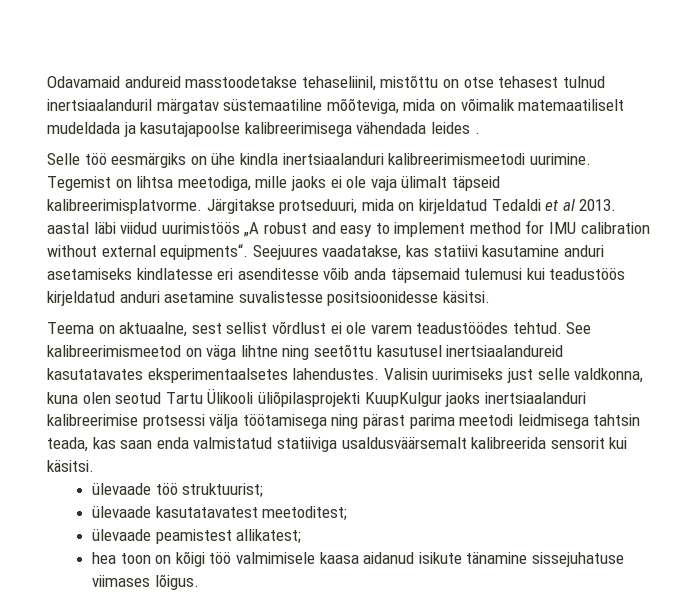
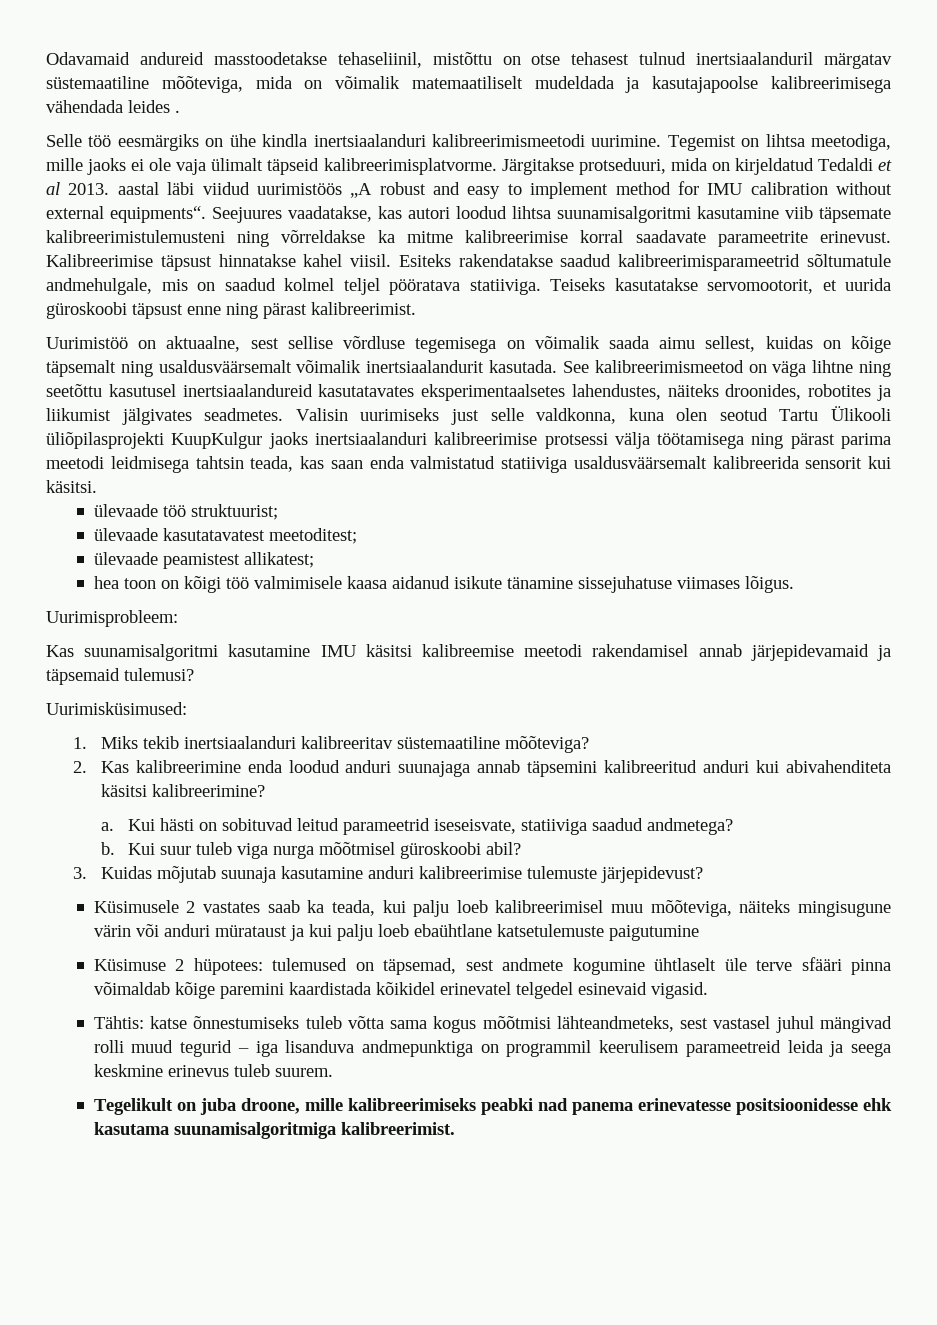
[433,245,604,257] [47,267,626,283] [47,291,490,306] [47,321,562,337] statiivi kasutamine anduri asetamiseks kindlatesse eri asenditesse võib anda täpsemaid tulemusi kui teadustöös kirjeldatud anduri asetamine suvalistesse positsioonidesse käsitsi. // Teema on aktuaalne, sest sellist võrdlust ei ole varem teadustöödes tehtud. -> [408,206,891,223] [46,230,891,247] [46,254,892,271] [46,278,891,295] [46,302,416,319] [46,336,891,353] [46,360,558,377] autori loodud lihtsa suunamisalgoritmi kasutamine viib täpsemate kalibreerimistulemusteni ning võrreldakse ka mitme kalibreerimise korral saadavate parameetrite erinevust. Kalibreerimise täpsust hinnatakse kahel viisil. Esiteks rakendatakse saadud kalibreerimisparameetrid sõltumatule andmehulgale, mis on saadud kolmel teljel pööratava statiiviga. Teiseks kasutatakse servomootorit, et uurida güroskoobi täpsust enne ning pärast kalibreerimist. // Uurimistöö on aktuaalne, sest sellise võrdluse tegemisega on võimalik saada aimu sellest, kuidas on kõige täpsemalt ning usaldusväärsemalt võimalik inertsiaalandurit kasutada.
[292,368,380,380] lahendustes. -> [571,384,892,401] [46,408,284,425] lahendustes, näiteks droonides, robotites ja liikumist jälgivates seadmetes.
(199, 582) none -> [46,610,178,627] [46,644,892,661] [46,668,194,685] [46,702,187,715] [73,736,589,753] [73,760,891,777] [100,784,265,797] [100,818,734,835] [100,842,522,859] [73,866,703,883] [93,900,892,917] [93,924,699,941] [93,957,891,975] [93,982,708,999] [93,1016,892,1033] [93,1040,892,1057] [93,1064,333,1077] [93,1098,892,1115] [93,1122,455,1139] // Uurimisprobleem: // Kas suunamisalgoritmi kasutamine IMU käsitsi kalibreemise meetodi rakendamisel annab järjepidevamaid ja täpsemaid tulemusi? // Uurimisküsimused: // 1. Miks tekib inertsiaalanduri kalibreeritav süstemaatiline mõõteviga? // 2. Kas kalibreerimine enda loodud anduri suunajaga annab täpsemini kalibreeritud anduri kui abivahenditeta käsitsi kalibreerimine? // a. Kui hästi on sobituvad leitud parameetrid iseseisvate, statiiviga saadud andmetega? // b. Kui suur tuleb viga nurga mõõtmisel güroskoobi abil? // 3. Kuidas mõjutab suunaja kasutamine anduri kalibreerimise tulemuste järjepidevust? // Küsimusele 2 vastates saab ka teada, kui palju loeb kalibreerimisel muu mõõteviga, näiteks mingisugune värin või anduri mürataust ja kui palju loeb ebaühtlane katsetulemuste paigutumine // Küsimuse 2 hüpotees: tulemused on täpsemad, sest andmete kogumine ühtlaselt üle terve sfääri pinna võimaldab kõige paremini kaardistada kõikidel erinevatel telgedel esinevaid vigasid. // Tähtis: katse õnnestumiseks tuleb võtta sama kogus mõõtmisi lähteandmeteks, sest vastasel juhul mängivad rolli muud tegurid – iga lisanduva andmepunktiga on programmil keerulisem parameetreid leida ja seega keskmine erinevus tuleb suurem. // Tegelikult on juba droone, mille kalibreerimiseks peabki nad panema erinevatesse positsioonidesse ehk kasutama suunamisalgoritmiga kalibreerimist.

